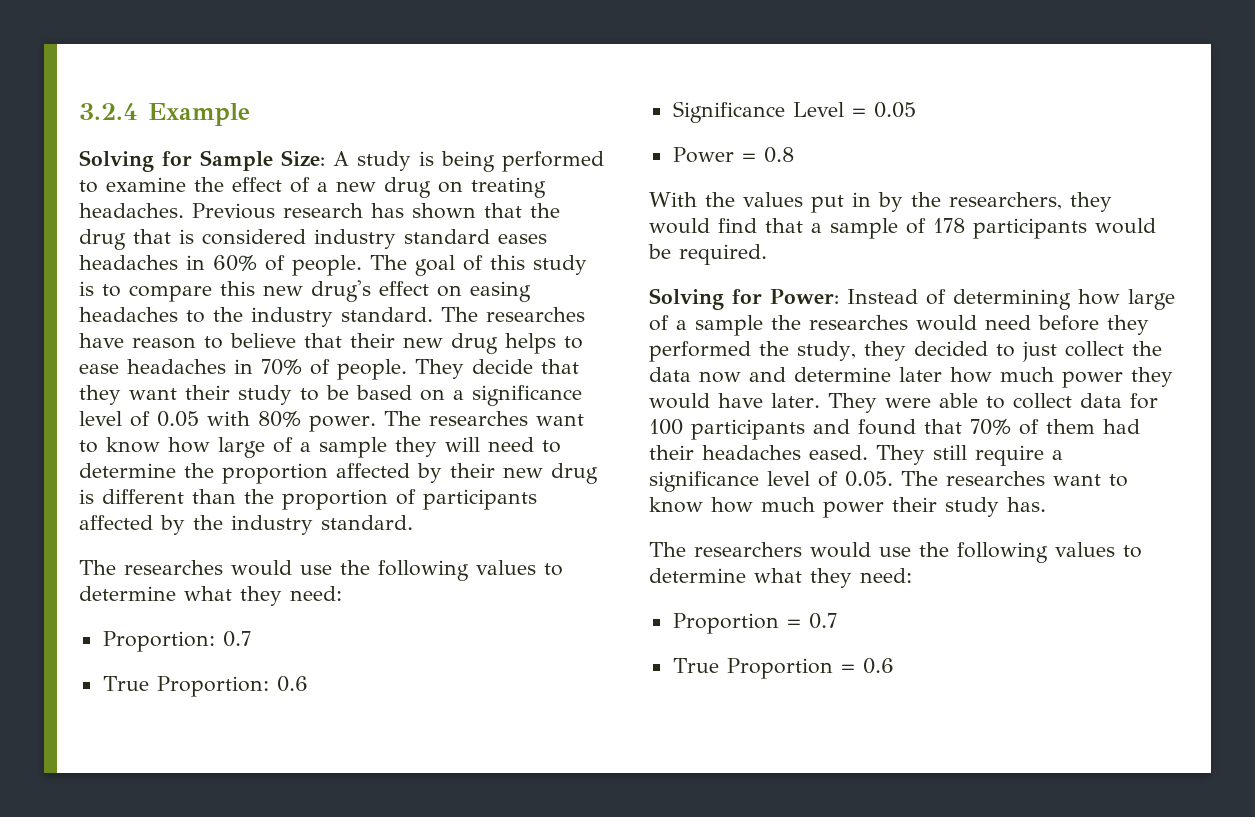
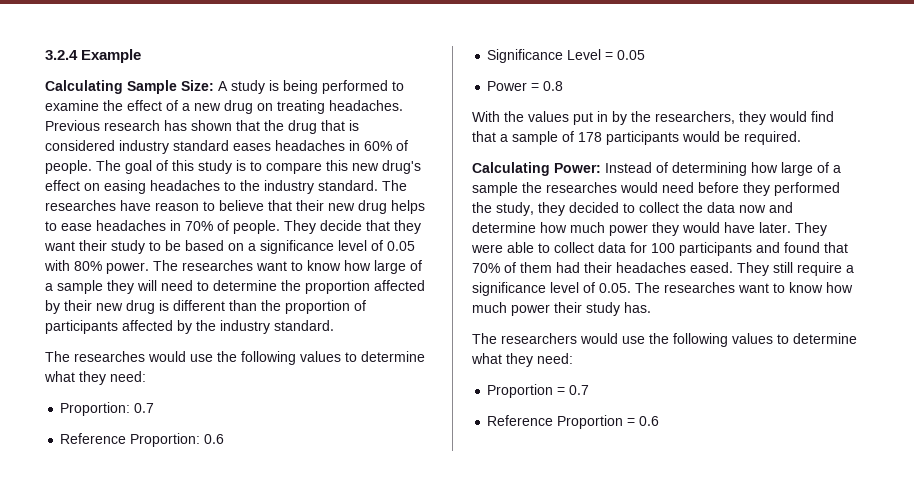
[79,150,192,172] Solving for -> [45,80,123,94] Calculating
[102,676,149,691] True -> [60,433,127,444] Reference
[649,288,762,310] Solving for -> [472,162,550,176] Calculating
[1021,341,1057,362] just -> (635, 208) none
[899,367,942,382] later -> (536, 227) none
[672,658,719,673] True -> [487,415,554,426] Reference

